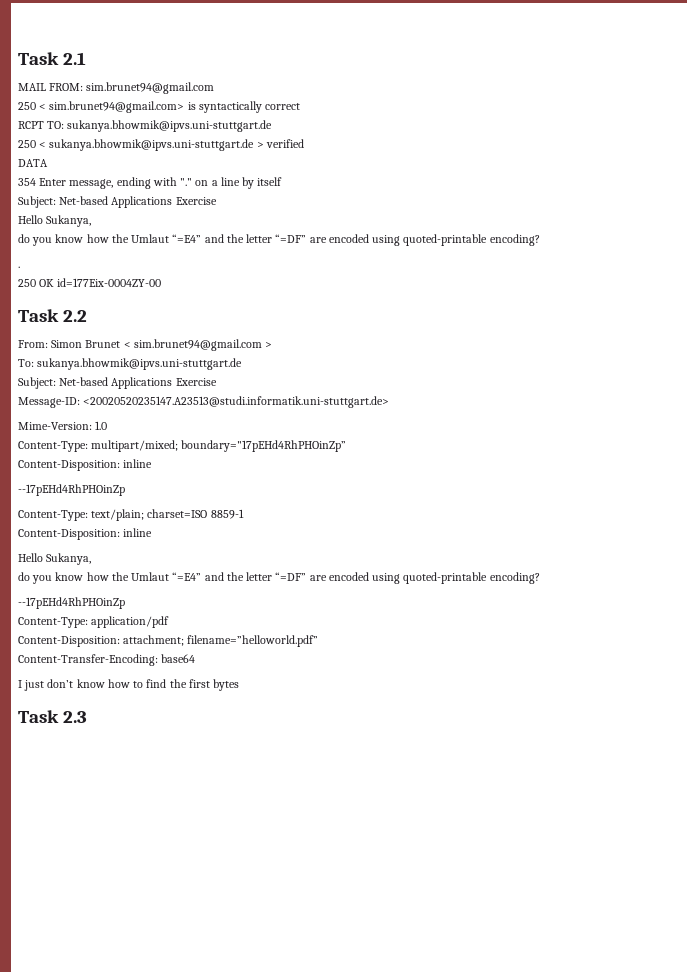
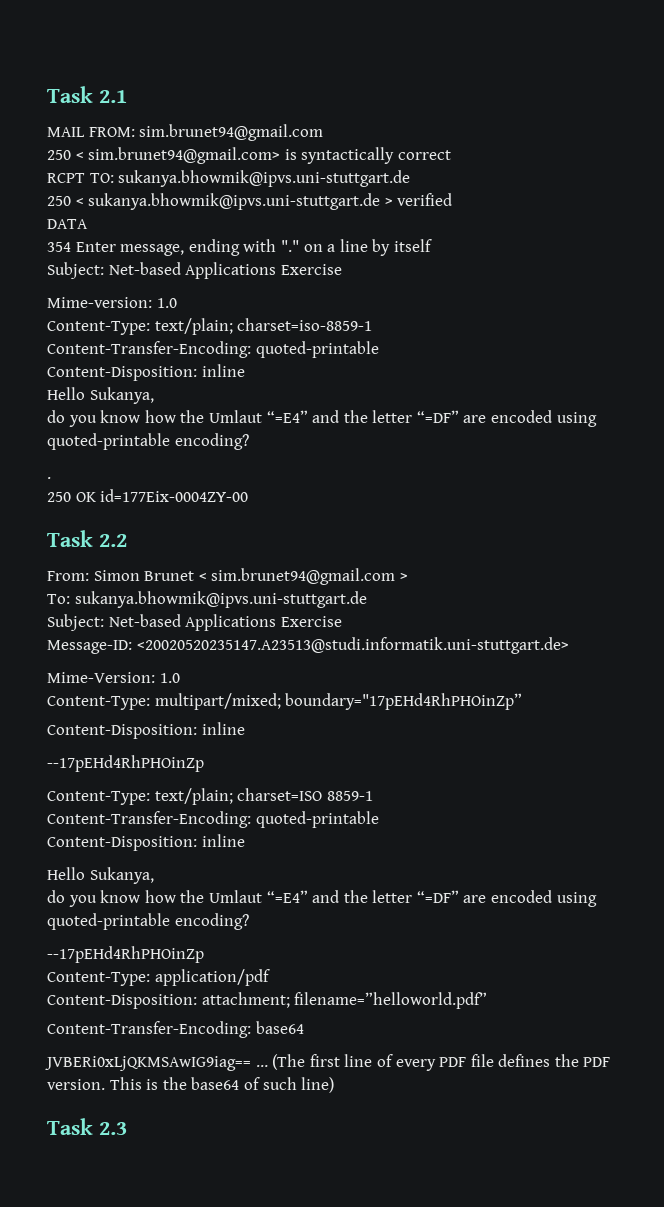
(217, 201) none -> [47,297,177,308] [47,318,373,335] [47,341,379,358] [47,364,245,381] // Mime-version: 1.0 // Content-Type: text/plain; charset=iso-8859-1 // Content-Transfer-Encoding: quoted-printable // Content-Disposition: inline
(244, 514) none -> [47,811,379,828] // Content-Transfer-Encoding: quoted-printable
[18,679,240,691] I just don’t know how to find the first bytes -> [45,1054,611,1071] [47,1077,335,1093] JVBERi0xLjQKMSAwIG9iag== … (The first line of every PDF file defines the PDF version. This is the base64 of such line)

